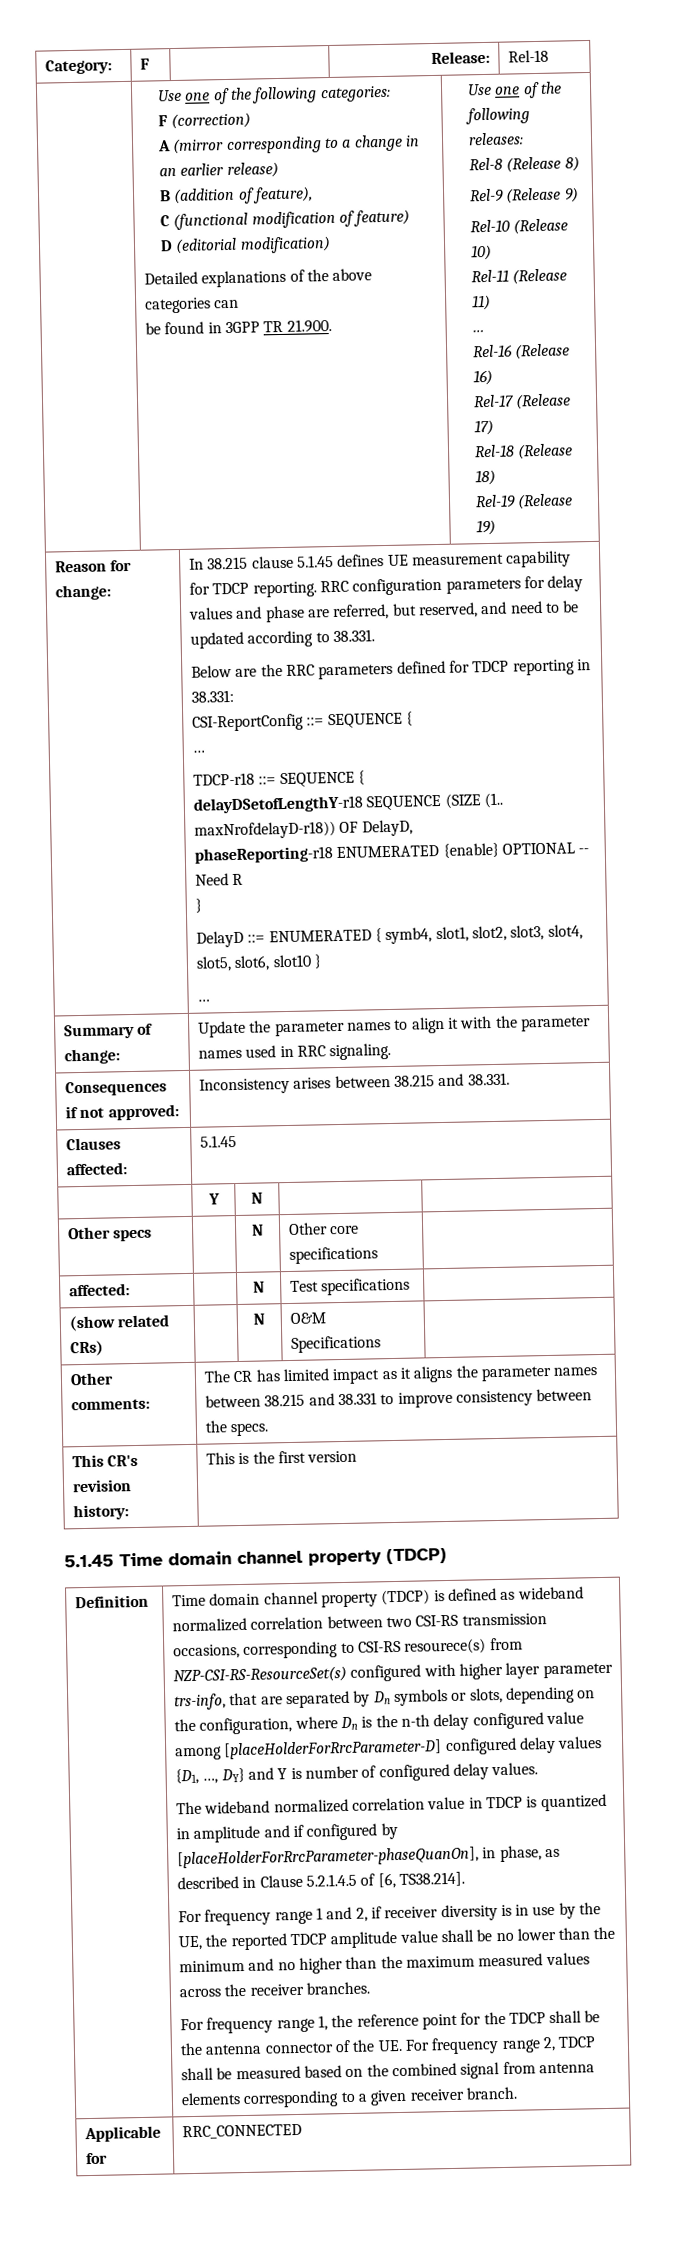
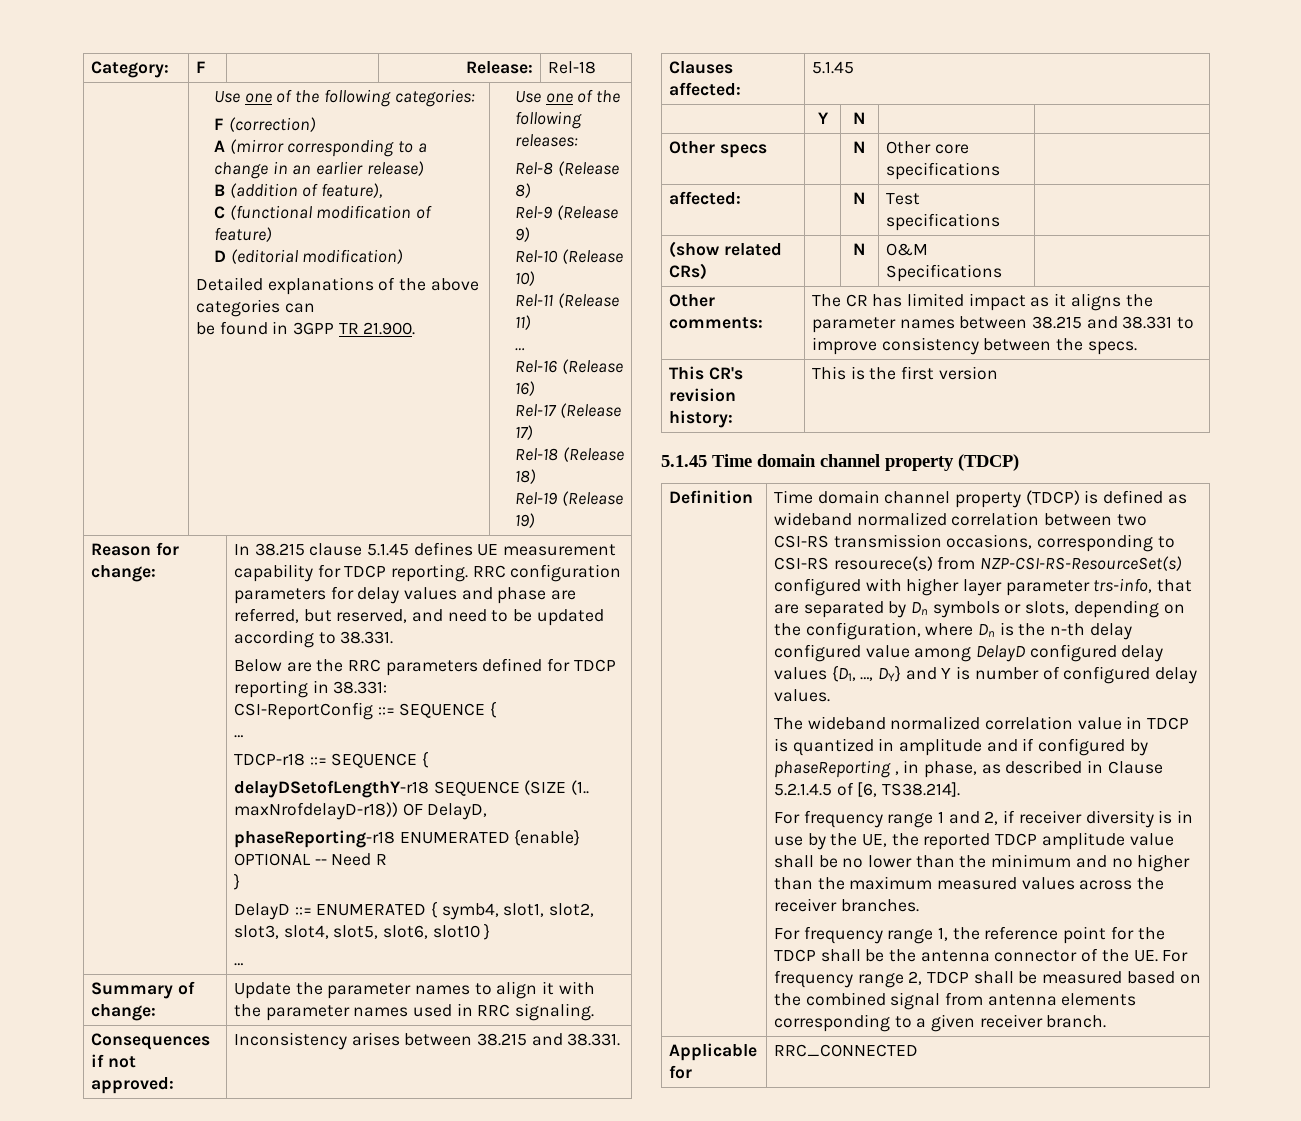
[224,1739,443,1760] [placeHolderForRrcParameter-D] -> [975,645,1026,662] DelayD
[176,1846,479,1869] [placeHolderForRrcParameter-phaseQuanOn], -> [773,760,899,778] phaseReporting ,

